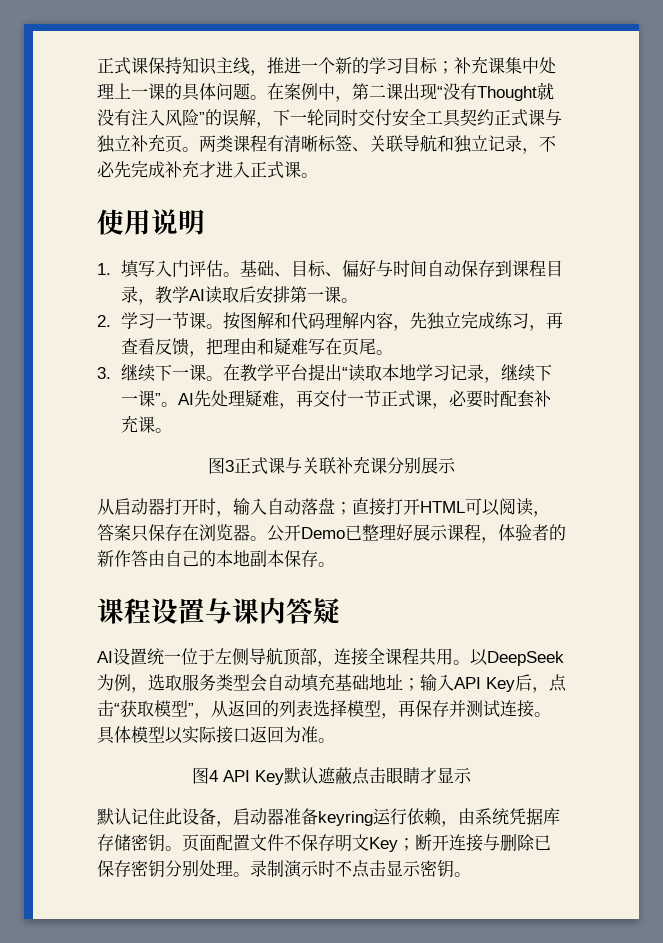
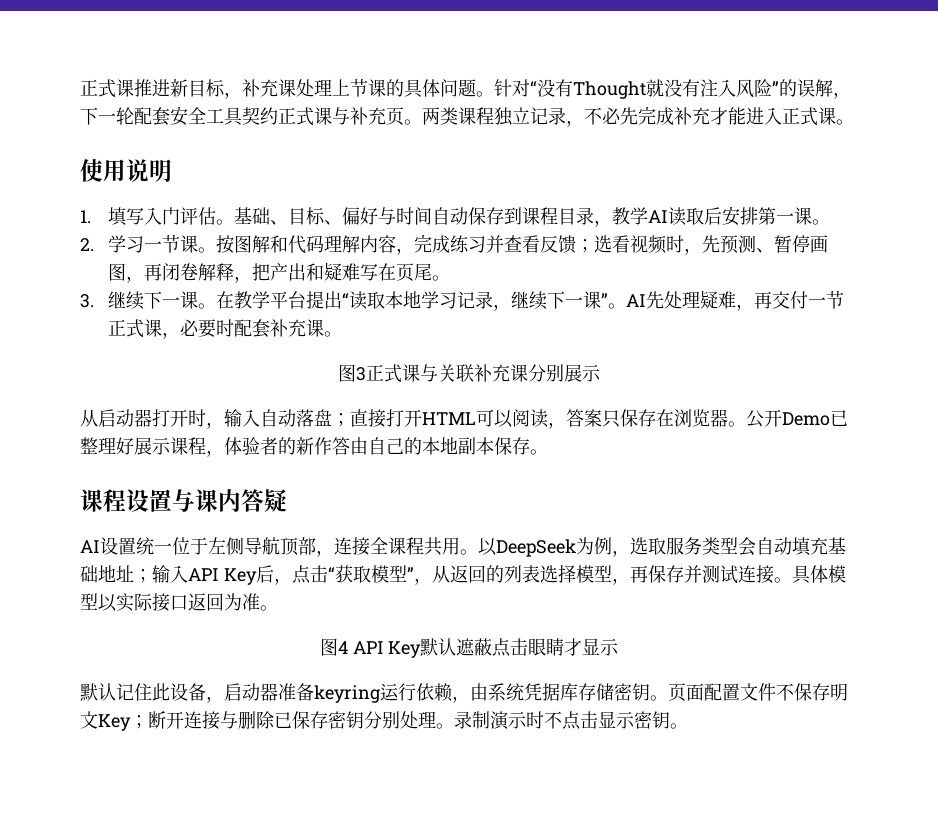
[97,56,556,76] [97,83,437,102] 正式课保持知识主线，推进一个新的学习目标；补充课集中处理上一课的具体问题。在案例中，第二课出现 -> [80,79,530,99] 正式课推进新目标，补充课处理上节课的具体问题。针对
[324,109,392,126] 同时交付 -> [134,107,170,126] 配套
[97,135,131,153] 独立 -> (350, 116) none
[267,135,454,152] 有清晰标签、关联导航和 -> (494, 116) none
(216, 169) none -> [728,107,746,125] 能
[410,312,462,330] 先独立 -> (414, 251) none
[529,312,564,331] ，再 -> [485,235,504,253] 并
[189,338,258,357] ，把理由 -> [575,235,828,255] [107,263,306,283] ；选看视频时，先预测、暂停画图，再闭卷解释，把产出

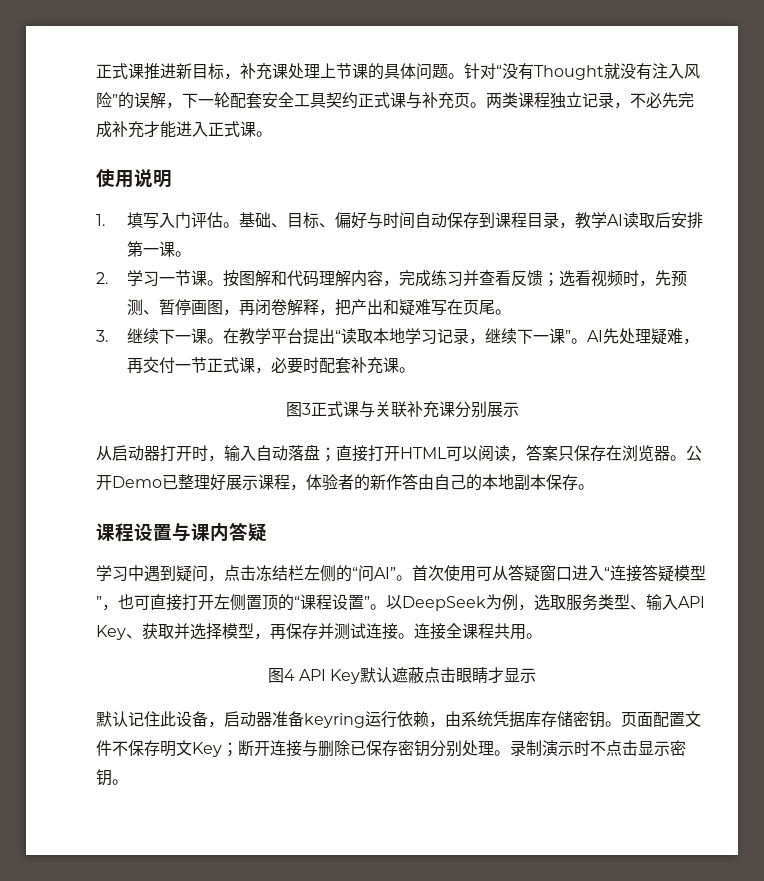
[80,537,460,557] AI设置统一位于左侧导航顶部，连接全课程共用 -> [96,565,706,582] [96,594,370,611] 学习中遇到疑问，点击冻结栏左侧的“问AI”。首次使用可从答疑窗口进入“连接答疑模型”，也可直接打开左侧置顶的“课程设置”
[738,537,846,556] [80,565,540,585] 会自动填充基础地址；输入API Key后，点击“获取模型”，从返回的列表 -> [630,594,705,610] [96,623,190,640] 、输入API Key、获取并
[791,565,846,584] [80,593,260,612] 具体模型以实际接口返回为准 -> [414,623,526,640] 连接全课程共用

